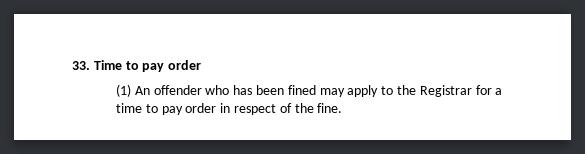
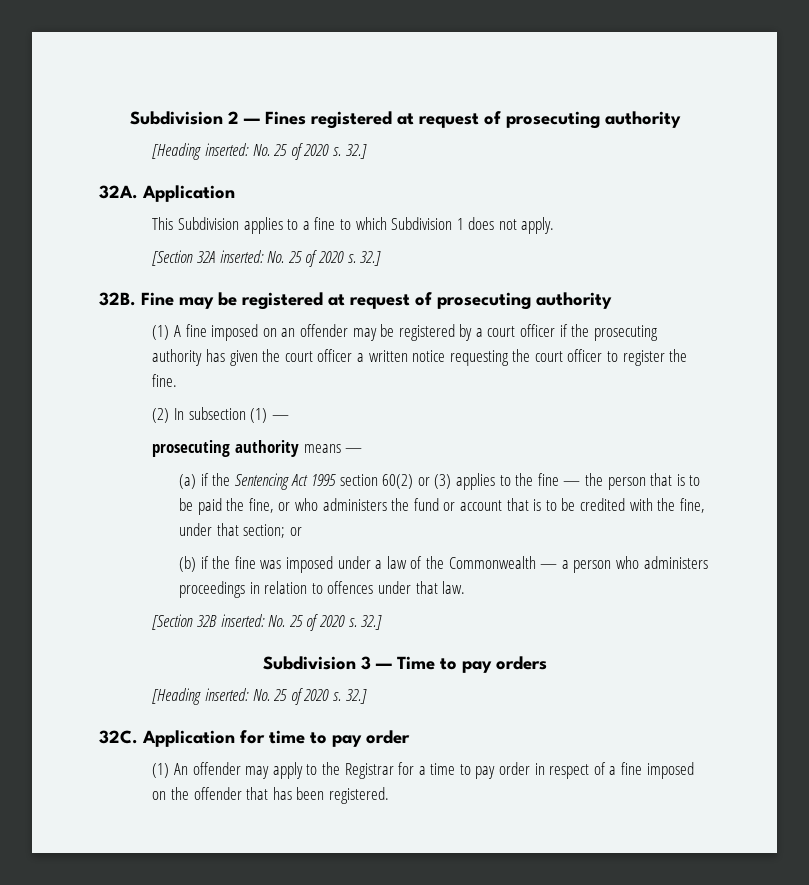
[72,60,122,70] 33. Time -> [129,111,681,129] [152,143,367,160] [99,185,235,202] [152,217,555,234] [152,250,382,267] [99,292,612,310] [152,324,658,341] [152,349,688,366] [152,374,178,387] [152,407,289,423] [152,440,363,457] [179,473,701,490] [179,498,705,515] [179,523,302,538] [179,556,708,573] [179,581,466,598] [152,614,383,631] [262,656,547,673] [152,688,367,705] [99,730,305,747] Subdivision 2 — Fines registered at request of prosecuting authority // [Heading inserted: No. 25 of 2020 s. 32.] // 32A. Application // This Subdivision applies to a fine to which Subdivision 1 does not apply. // [Section 32A inserted: No. 25 of 2020 s. 32.] // 32B. Fine may be registered at request of prosecuting authority // (1) A fine imposed on an offender may be registered by a court officer if the prosecuting authority has given the court officer a written notice requesting the court officer to register the fine. // (2) In subsection (1) — // prosecuting authority means — // (a) if the Sentencing Act 1995 section 60(2) or (3) applies to the fine — the person that is to be paid the fine, or who administers the fund or account that is to be credited with the fine, under that section; or // (b) if the fine was imposed under a law of the Commonwealth — a person who administers proceedings in relation to offences under that law. // [Section 32B inserted: No. 25 of 2020 s. 32.] // Subdivision 3 — Time to pay orders // [Heading inserted: No. 25 of 2020 s. 32.] // 32C. Application for time
[205,85,316,95] who has been fined -> (241, 768) none
[294,103,343,113] the fine. -> [609,762,694,779] [152,787,389,804] a fine imposed on the offender that has been registered.

